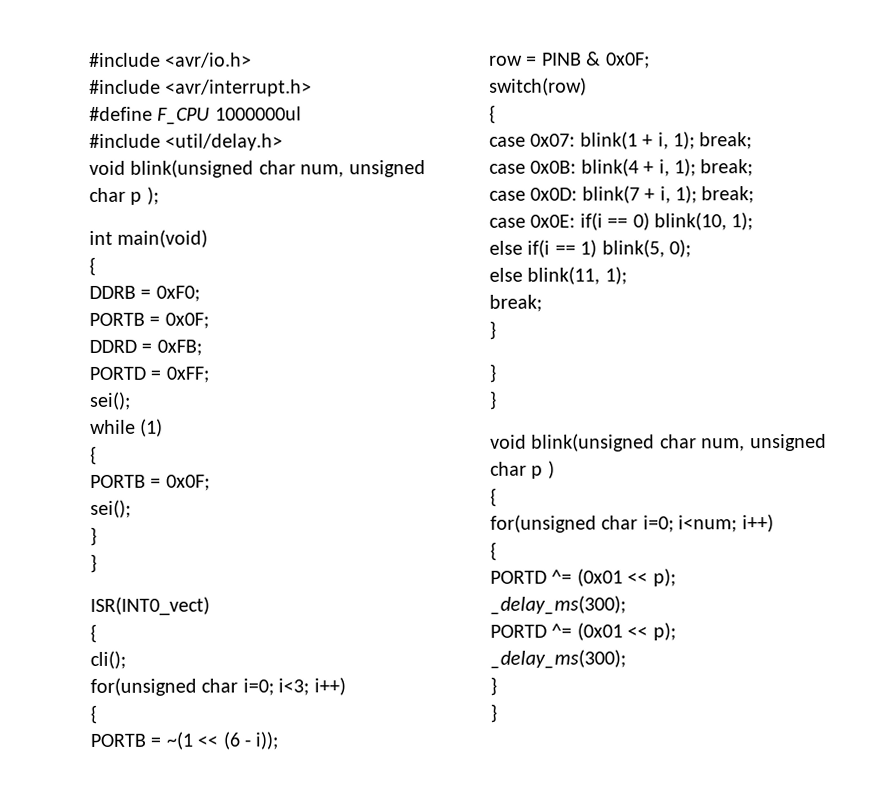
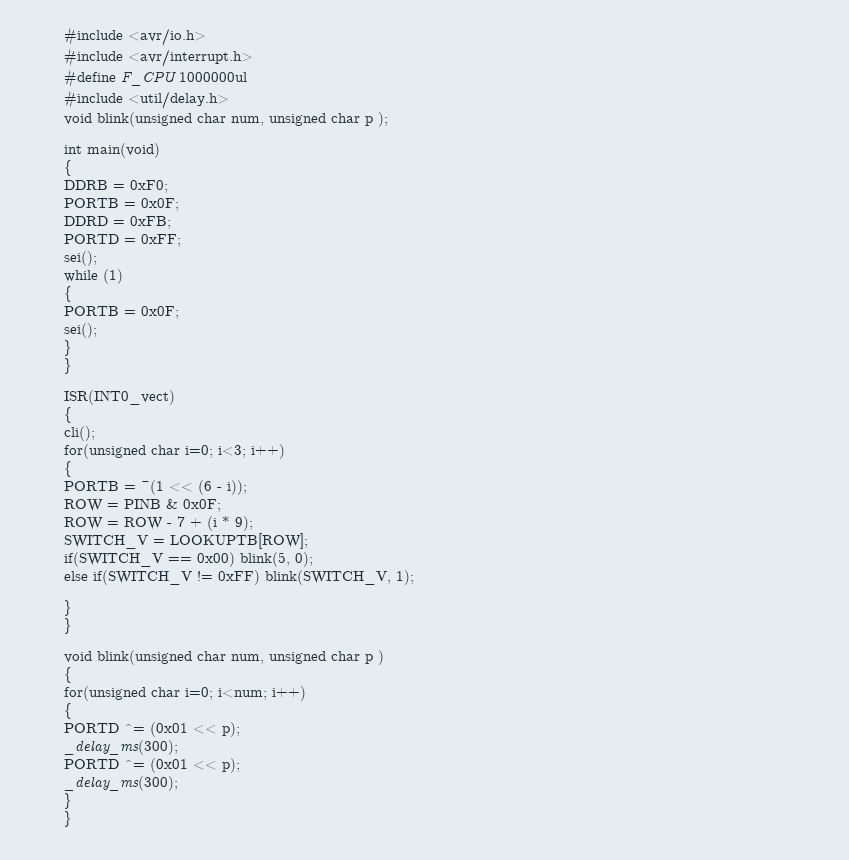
[489,55,523,66] row -> [64,499,103,512] ROW
[489,77,587,96] [489,104,496,124] [489,131,753,150] [489,158,754,177] [489,185,755,204] [489,212,754,231] [489,239,598,258] switch(row) // { // case 0x07: blink(1 + i, 1); break; // case 0x0B: blink(4 + i, 1); break; // case 0x0D: blink(7 + i, 1); break; // case 0x0E: if(i == 0) blink(10, 1); // else if(i == 1) -> [64,516,253,531] [64,533,308,549] [64,552,235,567] ROW = ROW - 7 + (i * 9); // SWITCH_V = LOOKUPTB[ROW]; // if(SWITCH_V == 0x00)
[527,266,627,285] [489,294,542,312] [489,320,496,340] blink(11, 1); // break; // } -> [93,570,414,585] if(SWITCH_V != 0xFF) blink(SWITCH_V, 1);

